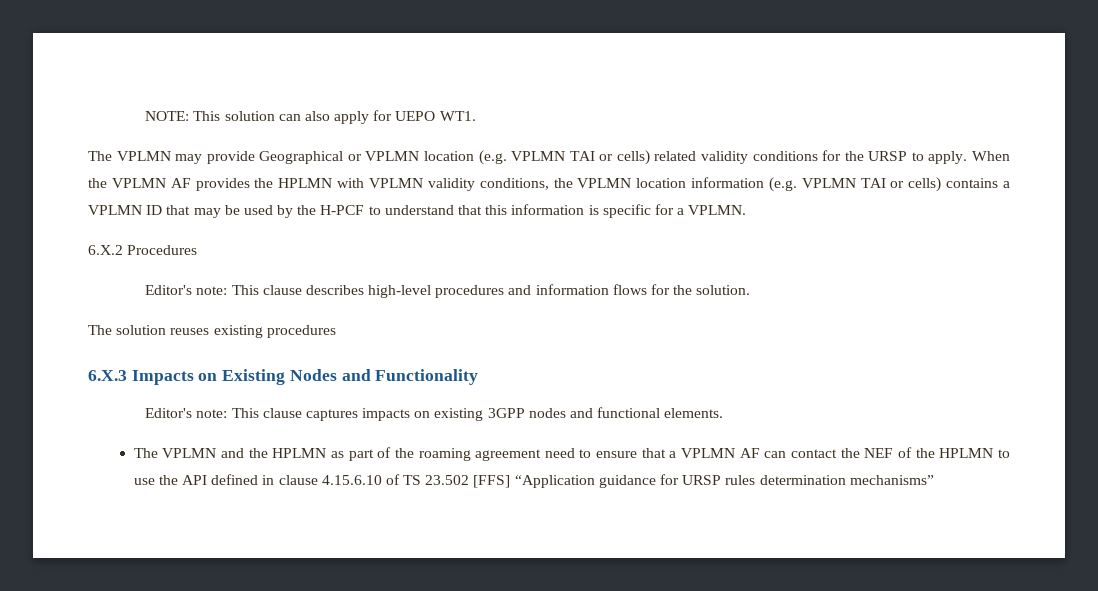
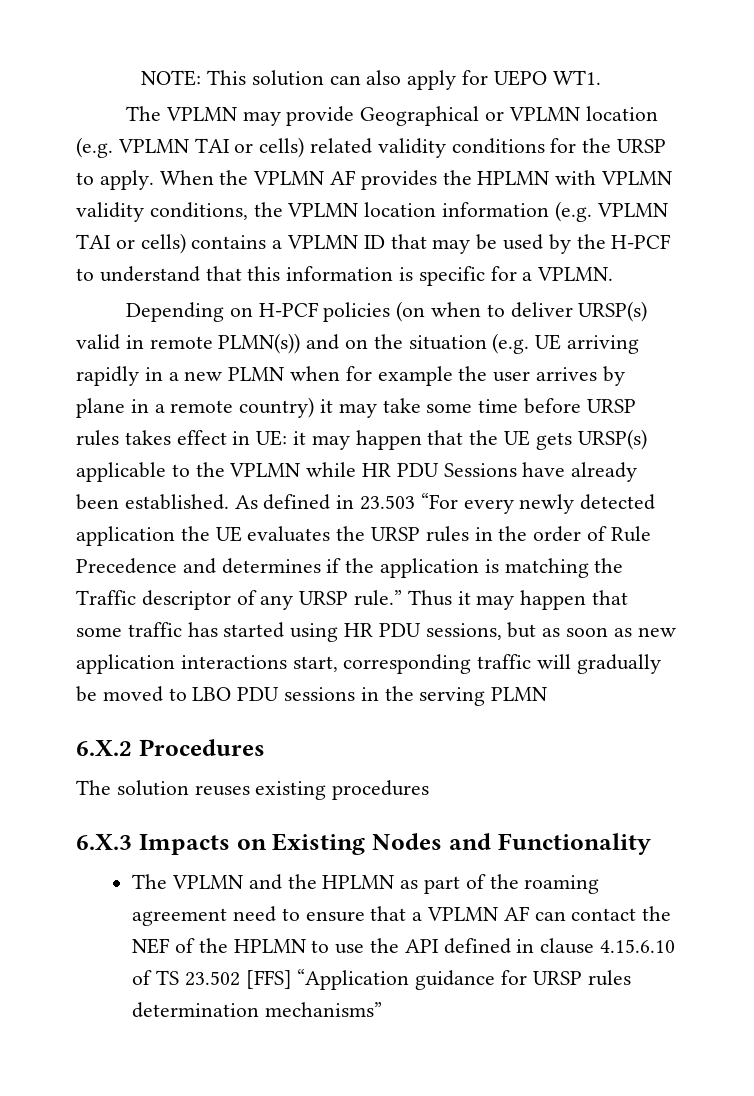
[88,245,198,255] [145,284,751,298] 6.X.2 Procedures // Editor's note: This clause describes high-level procedures and information flows for the solution. -> [125,301,648,322] [76,333,640,354] [76,366,625,386] [76,397,636,418] [76,429,647,450] [76,462,638,482] [76,493,656,514] [76,526,651,546] [76,558,624,578] [76,590,629,610] [76,622,676,642] [76,654,661,674] [76,686,548,706] [76,739,265,756] Depending on H-PCF policies (on when to deliver URSP(s) valid in remote PLMN(s)) and on the situation (e.g. UE arriving rapidly in a new PLMN when for example the user arrives by plane in a remote country) it may take some time before URSP rules takes effect in UE: it may happen that the UE gets URSP(s) applicable to the VPLMN while HR PDU Sessions have already been established. As defined in 23.503 “For every newly detected application the UE evaluates the URSP rules in the order of Rule Precedence and determines if the application is matching the Traffic descriptor of any URSP rule.” Thus it may happen that some traffic has started using HR PDU sessions, but as soon as new application interactions start, corresponding traffic will gradually be moved to LBO PDU sessions in the serving PLMN // 6.X.2 Procedures
[145,407,724,421] // Editor's note: This clause captures impacts on existing 3GPP nodes and functional elements. -> (651, 844) none

